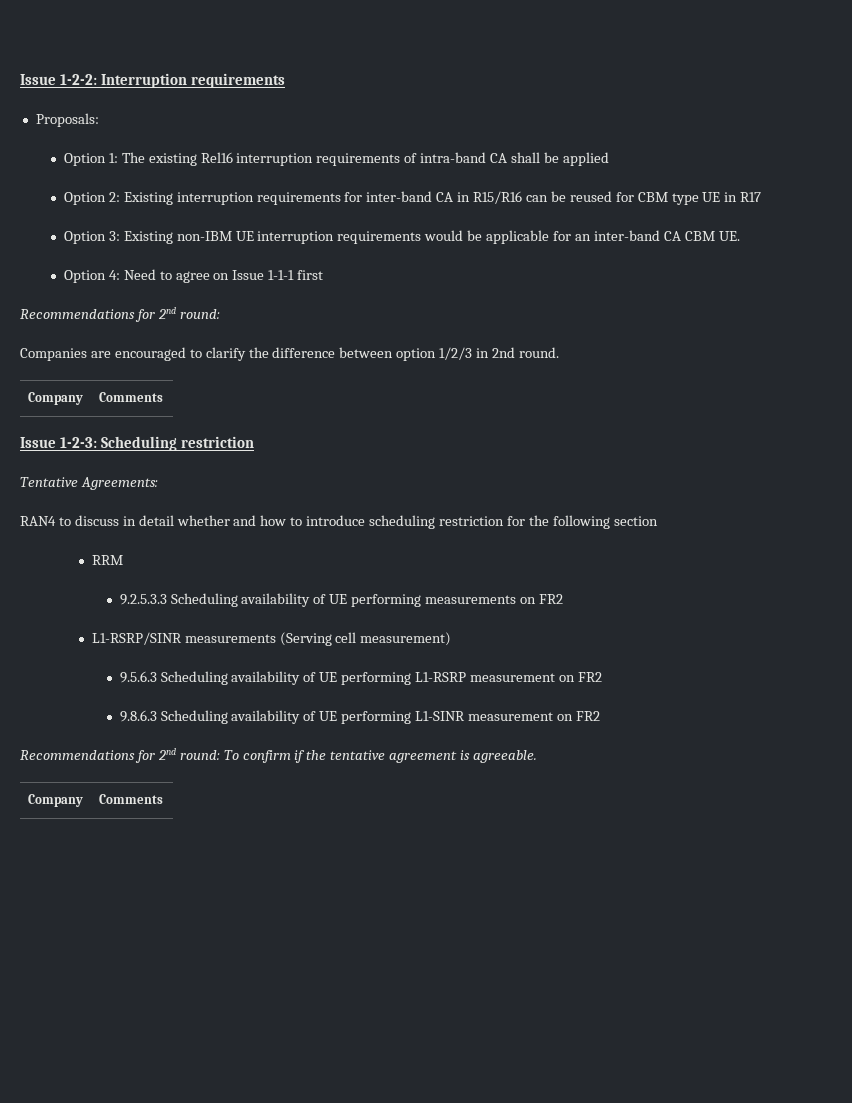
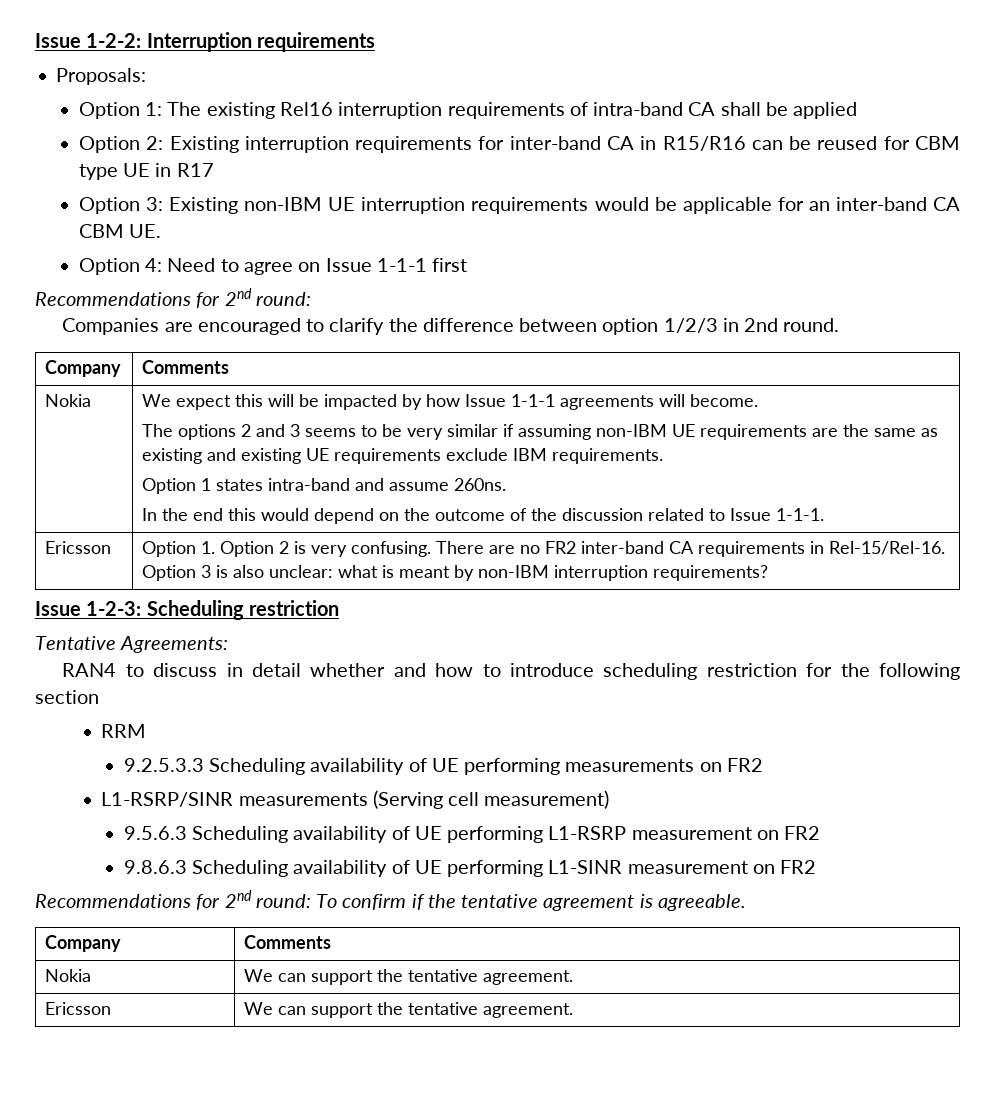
(163, 397) none -> [45,394,92,407] [142,394,759,410] [142,424,939,440] [142,448,664,464] [142,478,507,494] [142,508,825,524] [45,541,112,554] [142,541,946,557] [142,565,769,581] // Nokia | We expect this will be impacted by how Issue 1-1-1 agreements will become. // The options 2 and 3 seems to be very similar if assuming non-IBM UE requirements are the same as existing and existing UE requirements exclude IBM requirements. // Option 1 states intra-band and assume 260ns. // In the end this would depend on the outcome of the discussion related to Issue 1-1-1. // Ericsson | Option 1. Option 2 is very confusing. There are no FR2 inter-band CA requirements in Rel-15/Rel-16. Option 3 is also unclear: what is meant by non-IBM interruption requirements?
(163, 799) none -> [45,969,92,982] [244,969,574,985] [45,1002,112,1015] [244,1002,574,1018] // Nokia | We can support the tentative agreement. // Ericsson | We can support the tentative agreement.

